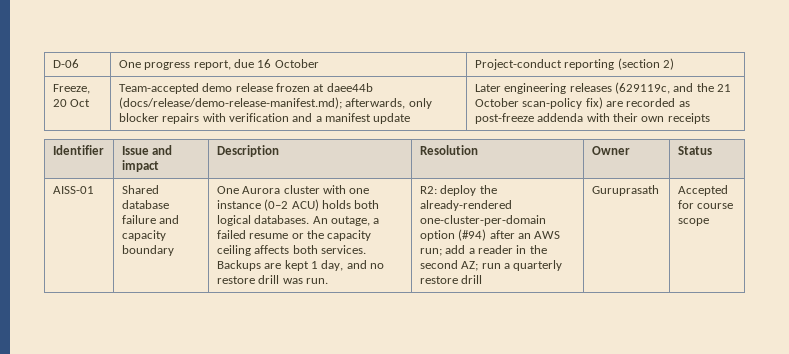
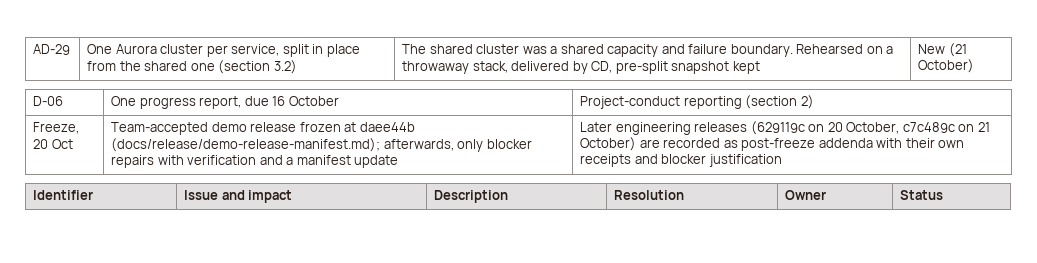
(52, 63) none -> [33,44,71,55] [87,44,360,57] [87,60,297,74] [402,44,894,57] [402,61,760,74] [918,43,967,57] [918,59,975,73] AD-29 | One Aurora cluster per service, split in place from the shared one (section 3.2) | The shared cluster was a shared capacity and failure boundary. Rehearsed on a throwaway stack, delivered by CD, pre-split snapshot kept | New (21 October) //
[614,82,732,94] [474,97,603,109] (629119c, and the 21 October scan-policy fix) -> [750,121,990,135] [580,137,637,151] (629119c on 20 October, c7c489c on 21 October)
(710, 118) none -> [634,154,782,167] and blocker justification
[52,186,94,194] [121,185,159,194] [121,200,169,209] [121,215,180,224] [121,230,166,241] [121,245,174,256] [216,185,370,194] [216,199,380,211] [216,215,380,226] [216,230,372,241] [216,245,366,256] [216,260,385,271] [216,275,328,284] [419,185,497,196] [419,200,512,211] [419,215,546,226] [419,229,561,241] [419,245,547,256] [419,260,563,271] [419,275,483,284] [591,185,659,196] [677,185,728,196] [677,200,734,209] [677,218,709,226] // AISS-01 | Shared database failure and capacity boundary | One Aurora cluster with one instance (0–2 ACU) holds both logical databases. An outage, a failed resume or the capacity ceiling affects both services. Backups are kept 1 day, and no restore drill was run. | R2: deploy the already-rendered one-cluster-per-domain option (#94) after an AWS run; add a reader in the second AZ; run a quarterly restore drill | Guruprasath | Accepted for course scope -> (944, 195) none

